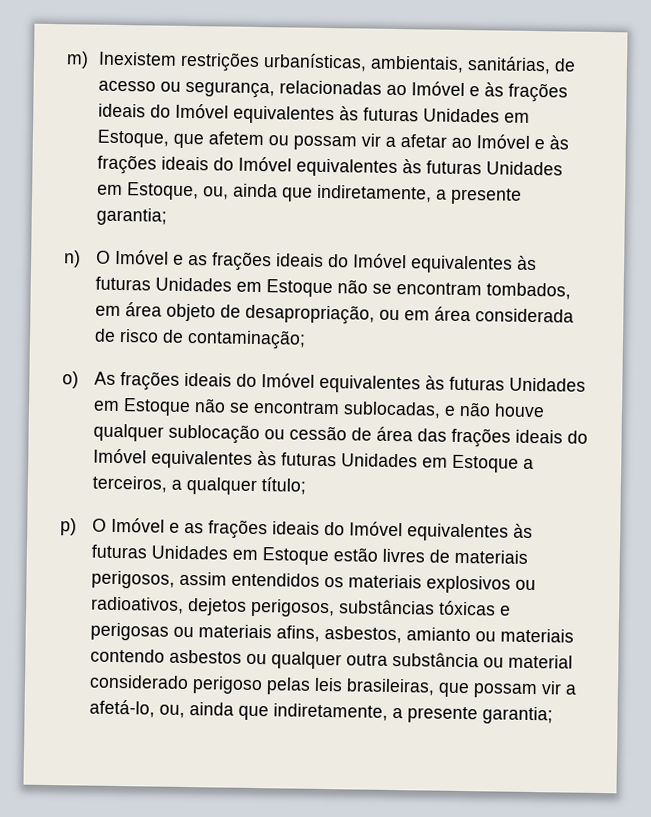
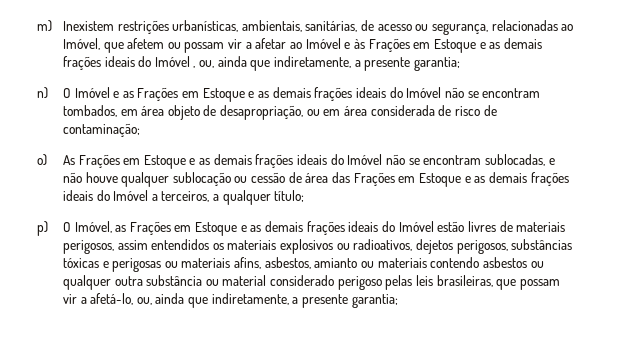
[411,81,569,103] [98,103,531,125] [97,129,171,148] Imóvel e às frações ideais do Imóvel equivalentes às futuras Unidades em Estoque, -> [62,38,100,50] Imóvel,
[97,154,564,178] [97,182,200,201] frações ideais do Imóvel equivalentes às futuras Unidades em Estoque, -> [368,38,542,53] [62,56,196,70] Frações em Estoque e as demais frações ideais do Imóvel ,
[211,251,538,274] [95,276,334,298] frações ideais do Imóvel equivalentes às futuras Unidades em Estoque -> [137,87,442,102] Frações em Estoque e as demais frações ideais do Imóvel
[120,371,587,394] [93,398,192,417] frações ideais do Imóvel equivalentes às futuras Unidades em Estoque -> [78,154,383,169] Frações em Estoque e as demais frações ideais do Imóvel
[451,427,589,448] [93,448,520,473] frações ideais do Imóvel equivalentes às futuras Unidades em Estoque -> [353,172,569,187] [62,190,149,201] Frações em Estoque e as demais frações ideais do Imóvel
[111,517,534,542] [91,544,330,566] Imóvel e as frações ideais do Imóvel equivalentes às futuras Unidades em Estoque -> [74,221,434,236] Imóvel, as Frações em Estoque e as demais frações ideais do Imóvel

